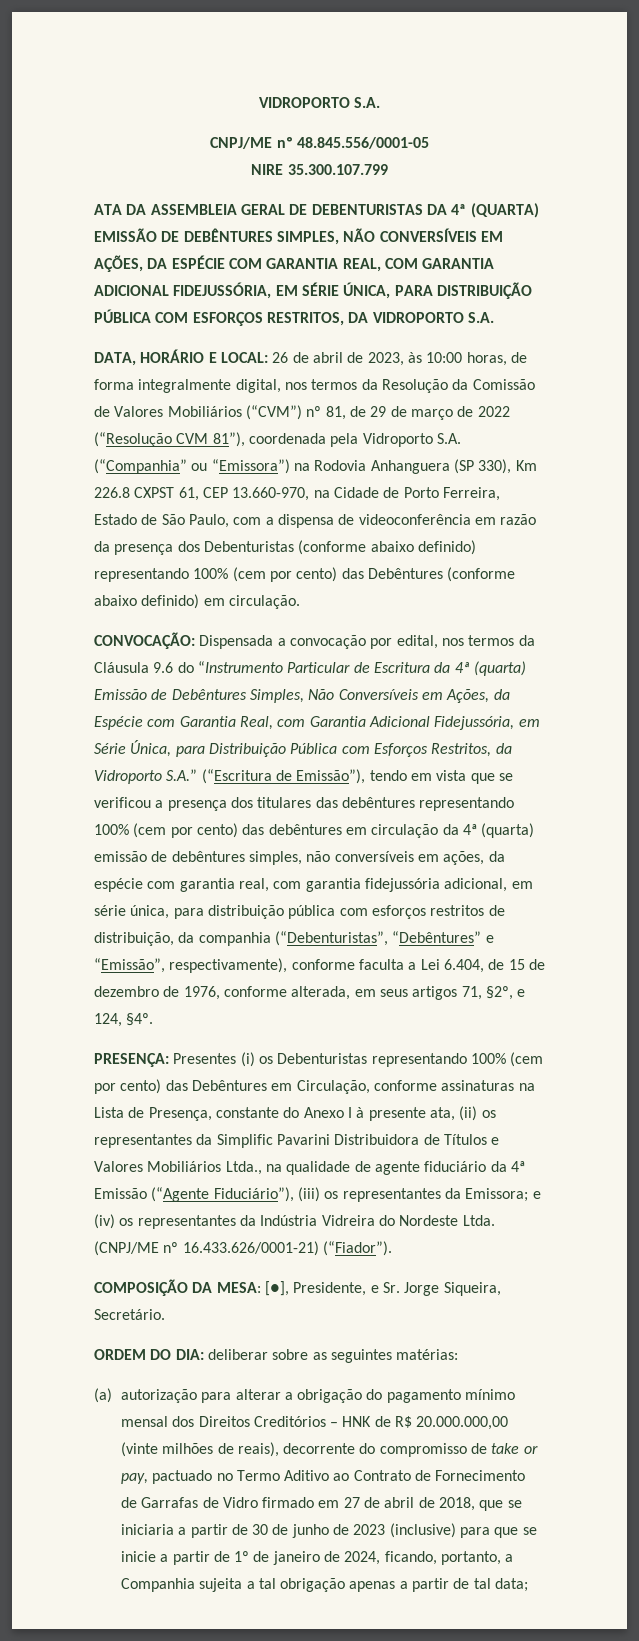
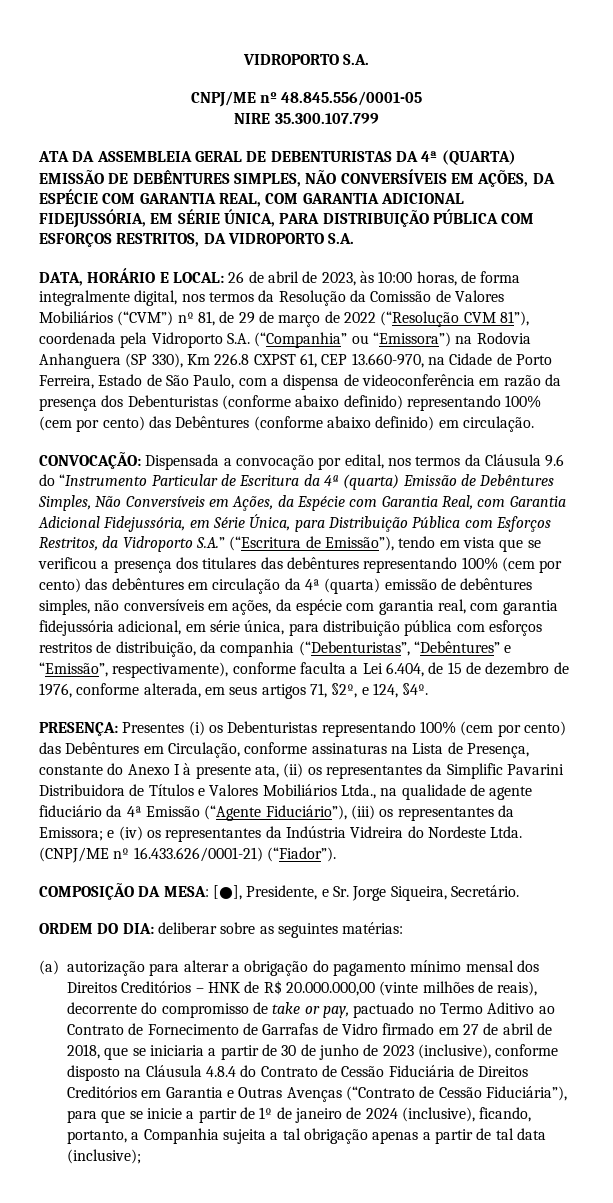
[389,1523,456,1538] (inclusive) -> [417,1044,559,1059] [67,1065,529,1081] [67,1086,567,1102] (inclusive), conforme disposto na Cláusula 4.8.4 do Contrato de Cessão Fiduciária de Direitos Creditórios em Garantia e Outras Avenças (“Contrato de Cessão Fiduciária”),
[344,1551,381,1565] 2024, -> [365,1107,475,1122] 2024 (inclusive),
[495,1578,529,1592] data; -> [516,1128,546,1140] [67,1149,141,1164] data (inclusive);

